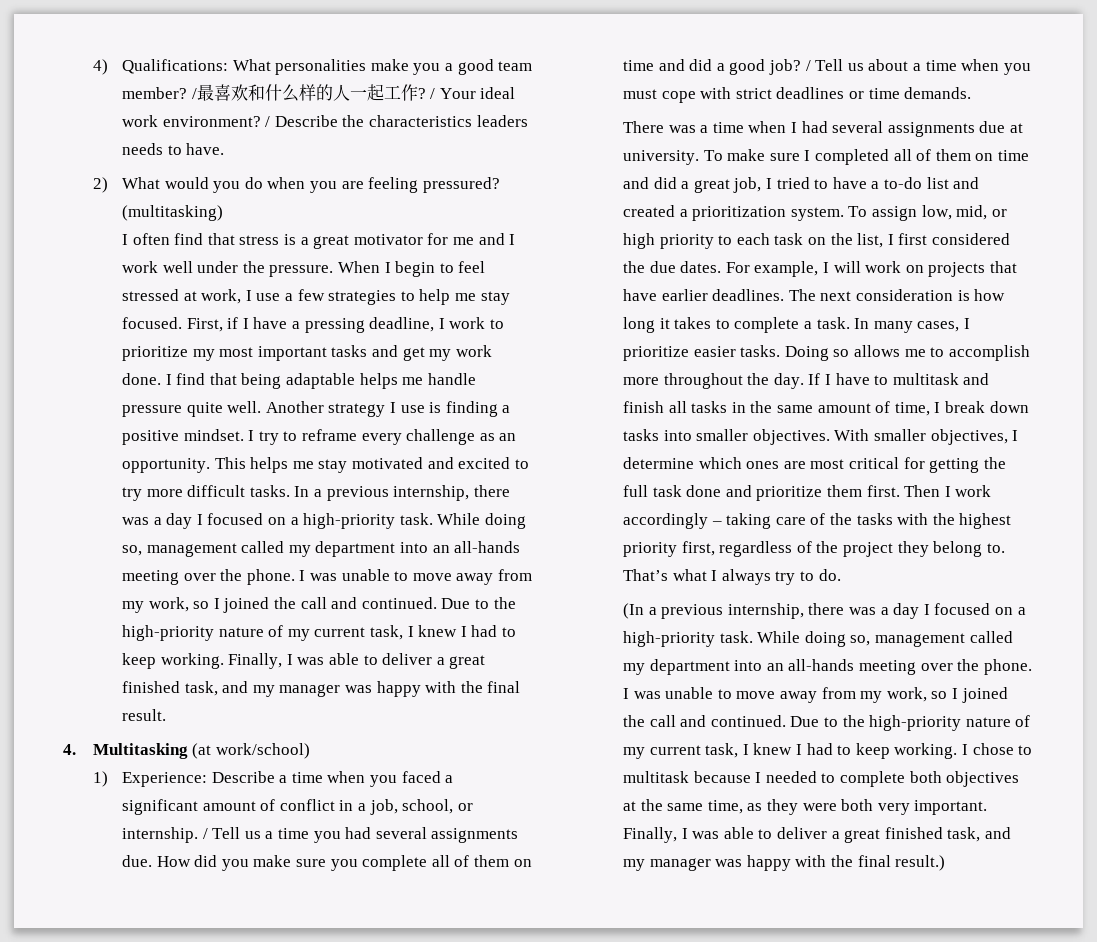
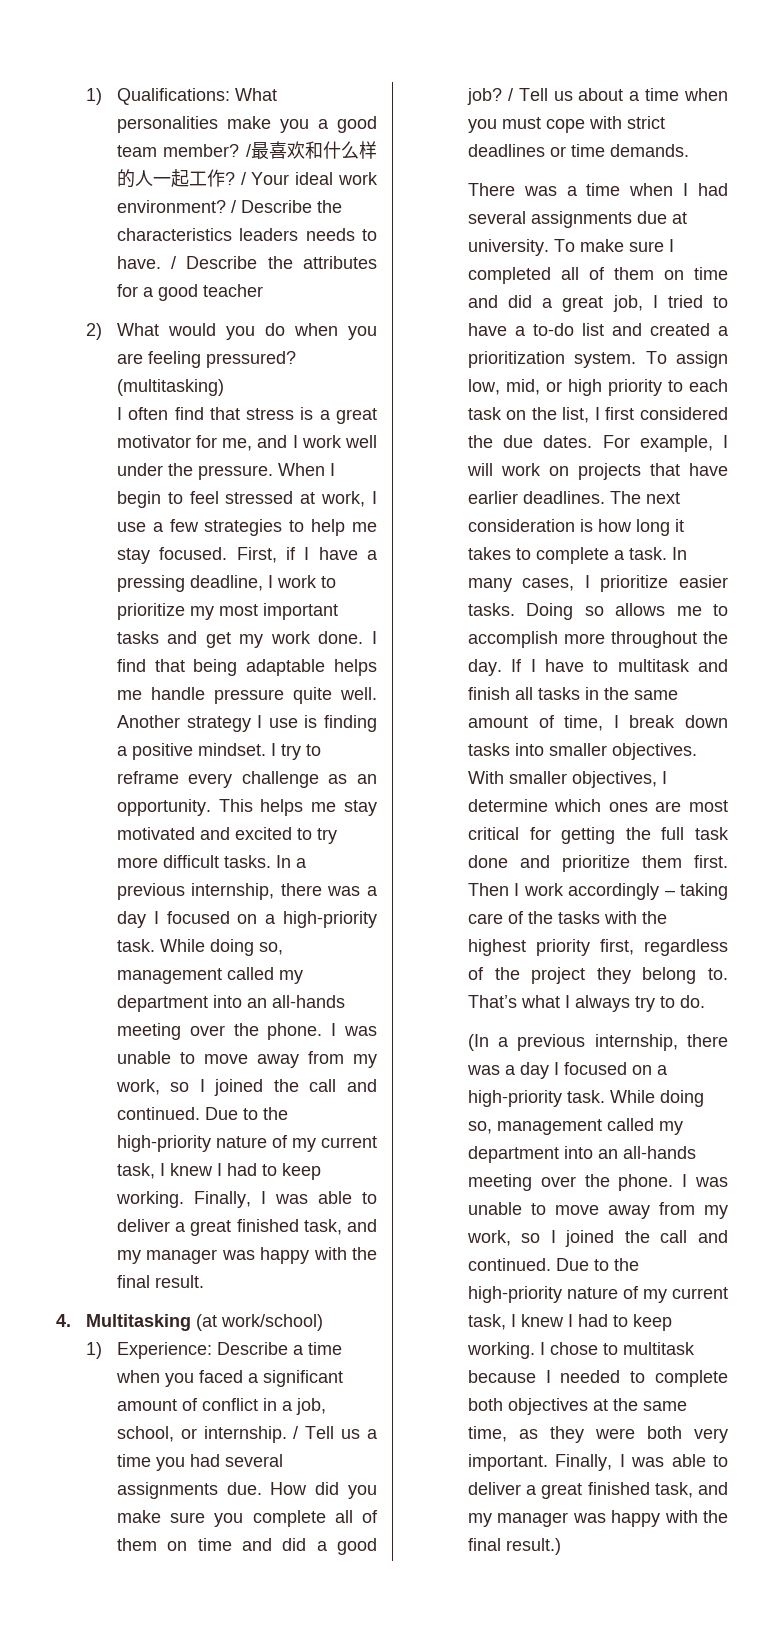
[92,59,108,75] 4) -> [86,88,103,105] 1)
(225, 149) none -> [171,256,377,269] [116,284,263,301] / Describe the attributes for a good teacher
[453,237,475,245] me -> [222,438,253,451] me,

